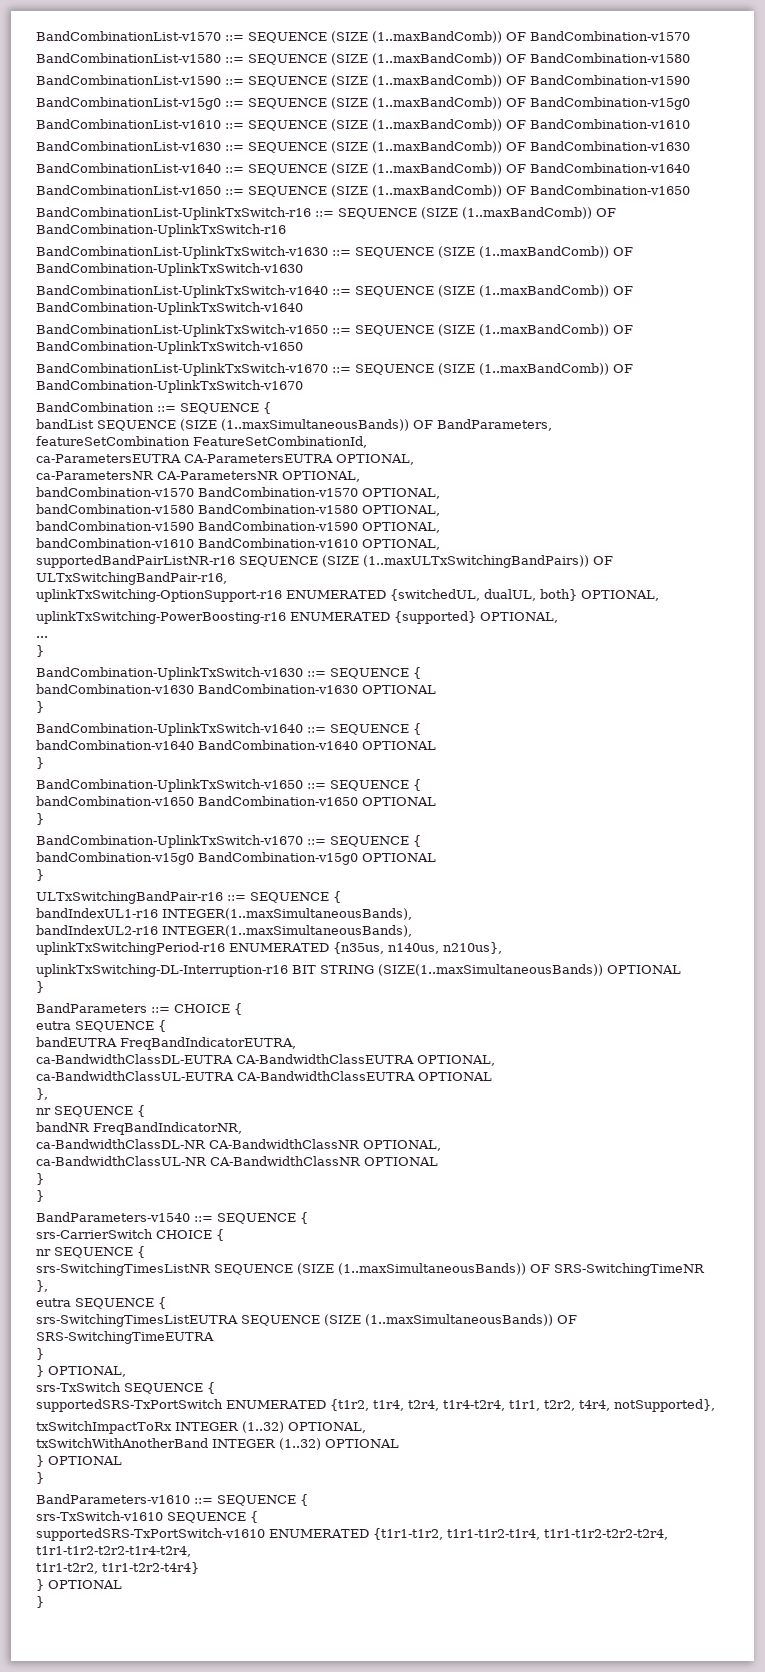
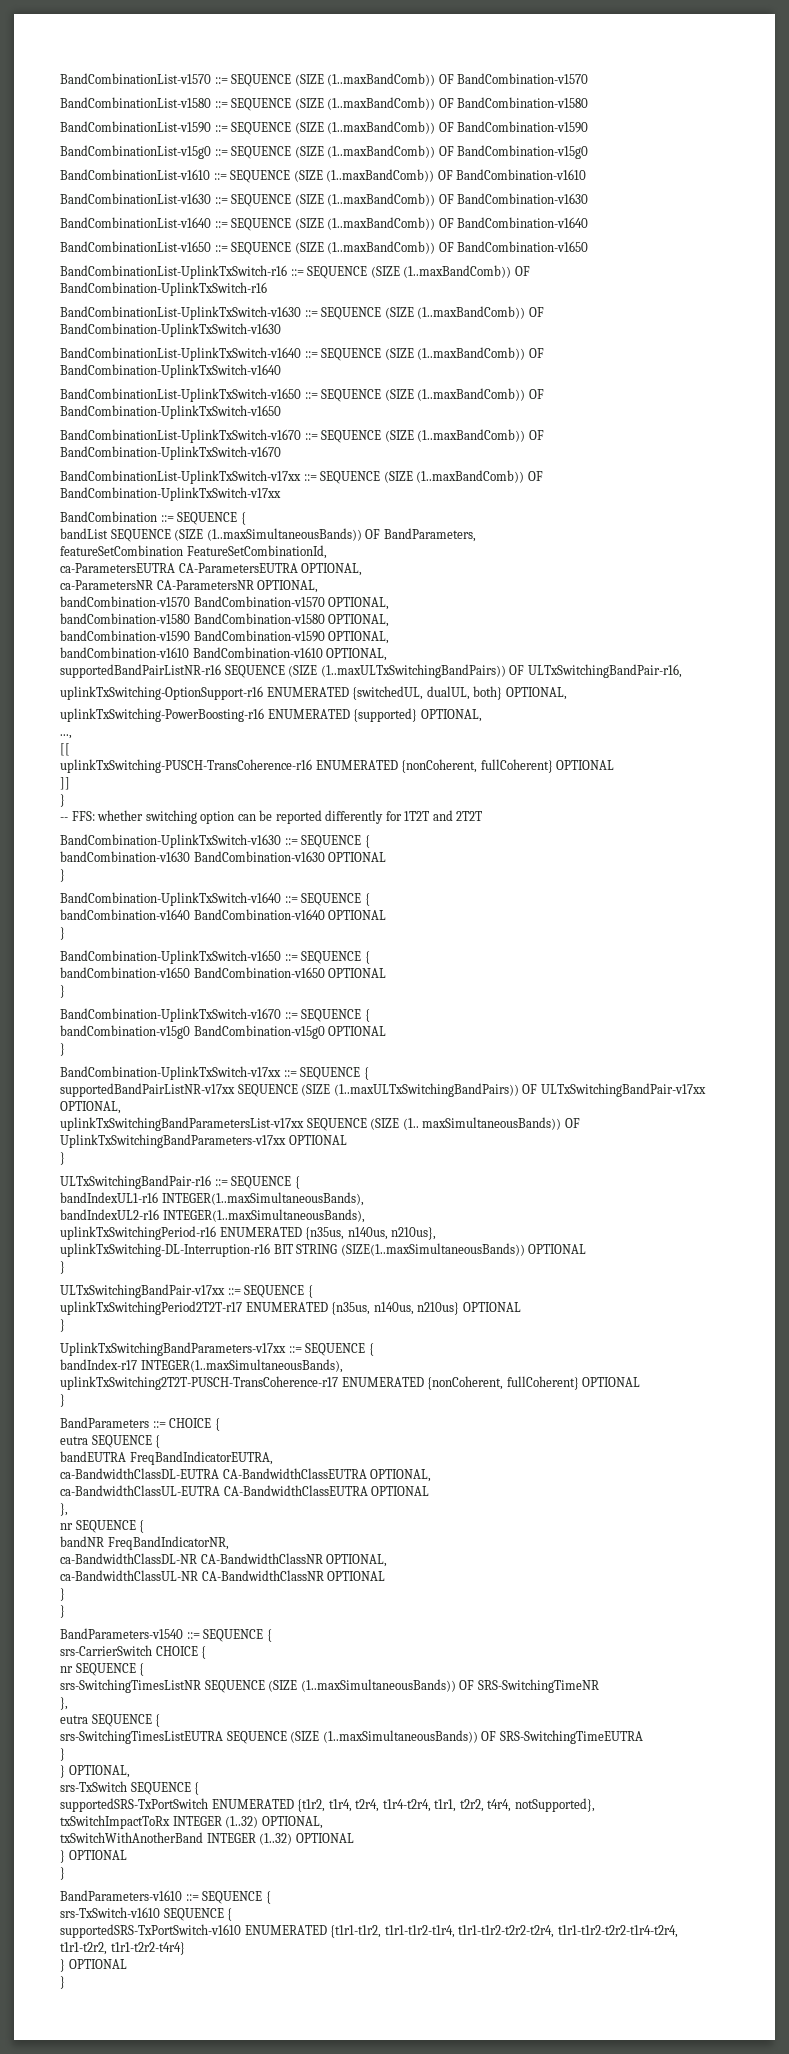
(303, 386) none -> [60,470,543,484] [60,487,281,501] // BandCombinationList-UplinkTxSwitch-v17xx ::= SEQUENCE (SIZE (1..maxBandComb)) OF BandCombination-UplinkTxSwitch-v17xx
[36,636,48,638] [36,645,44,657] ... // } -> [60,734,72,739] [60,743,70,756] [60,759,615,773] [60,777,70,790] [60,794,65,807] [60,810,483,824] ..., // [[ // uplinkTxSwitching-PUSCH-TransCoherence-r16 ENUMERATED {nonCoherent, fullCoherent} OPTIONAL // ]] // } // -- FFS: whether switching option can be reported differently for 1T2T and 2T2T
(44, 875) none -> [60,1066,369,1080] [60,1083,706,1097] [60,1101,121,1114] [60,1117,580,1131] [60,1134,347,1148] [60,1152,65,1165] // BandCombination-UplinkTxSwitch-v17xx ::= SEQUENCE { // supportedBandPairListNR-v17xx SEQUENCE (SIZE (1..maxULTxSwitchingBandPairs)) OF ULTxSwitchingBandPair-v17xx OPTIONAL, // uplinkTxSwitchingBandParametersList-v17xx SEQUENCE (SIZE (1.. maxSimultaneousBands)) OF UplinkTxSwitchingBandParameters-v17xx OPTIONAL // }
(44, 987) none -> [60,1284,313,1298] [60,1301,521,1315] [60,1319,65,1332] [60,1342,374,1356] [60,1359,343,1373] [60,1376,641,1390] [60,1394,65,1407] // ULTxSwitchingBandPair-v17xx ::= SEQUENCE { // uplinkTxSwitchingPeriod2T2T-r17 ENUMERATED {n35us, n140us, n210us} OPTIONAL // } // UplinkTxSwitchingBandParameters-v17xx ::= SEQUENCE { // bandIndex-r17 INTEGER(1..maxSimultaneousBands), // uplinkTxSwitching2T2T-PUSCH-TransCoherence-r17 ENUMERATED {nonCoherent, fullCoherent} OPTIONAL // }

